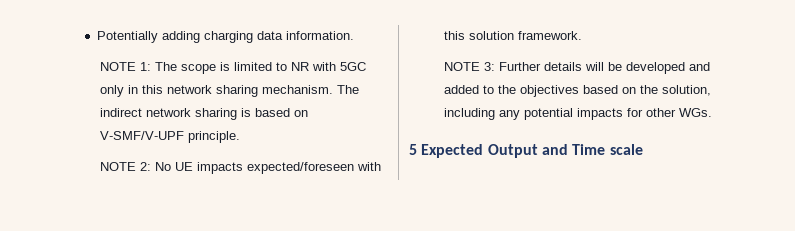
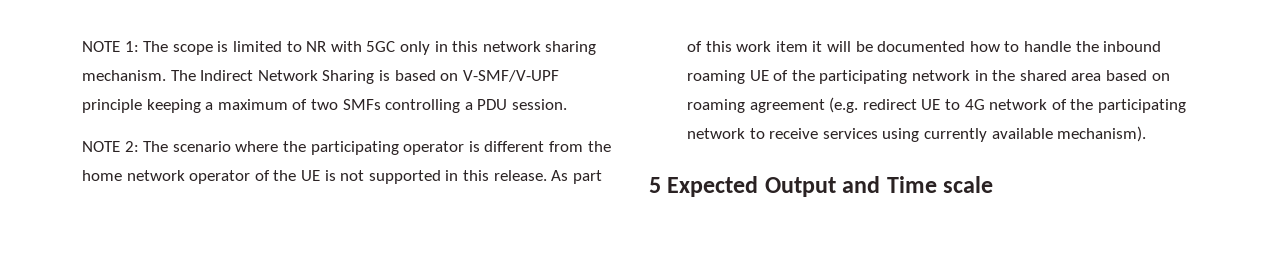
[96,31,354,43] Potentially adding charging data information. // -> (82, 46) none
[100,108,238,120] indirect network sharing -> [200,70,375,84] Indirect Network Sharing
[188,131,241,143] [100,162,382,174] [444,31,583,40] [444,62,711,74] [444,85,712,97] [444,108,713,120] principle. // NOTE 2: No UE impacts expected/foreseen with this solution framework. // NOTE 3: Further details will be developed and added to the objectives based on the solution, including any potential impacts for other WGs. -> [82,99,567,113] [82,141,611,155] [82,170,602,184] [687,41,1162,52] [687,70,1170,84] [687,97,1186,113] [687,126,1147,142] principle keeping a maximum of two SMFs controlling a PDU session. // NOTE 2: The scenario where the participating operator is different from the home network operator of the UE is not supported in this release. As part of this work item it will be documented how to handle the inbound roaming UE of the participating network in the shared area based on roaming agreement (e.g. redirect UE to 4G network of the participating network to receive services using currently available mechanism).

